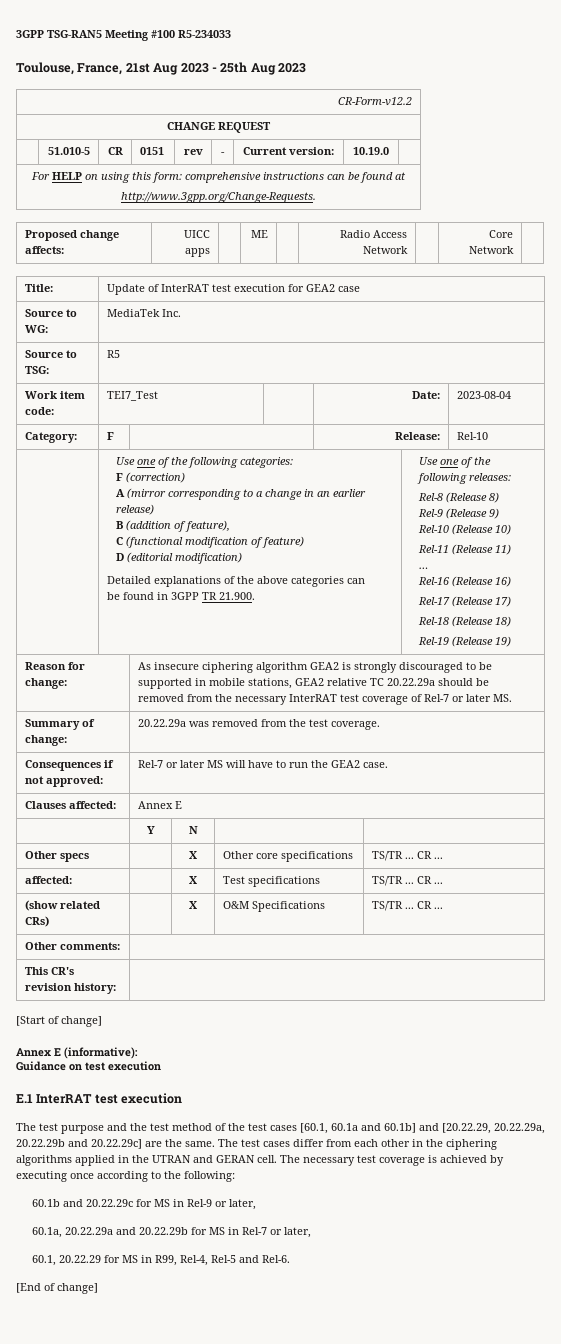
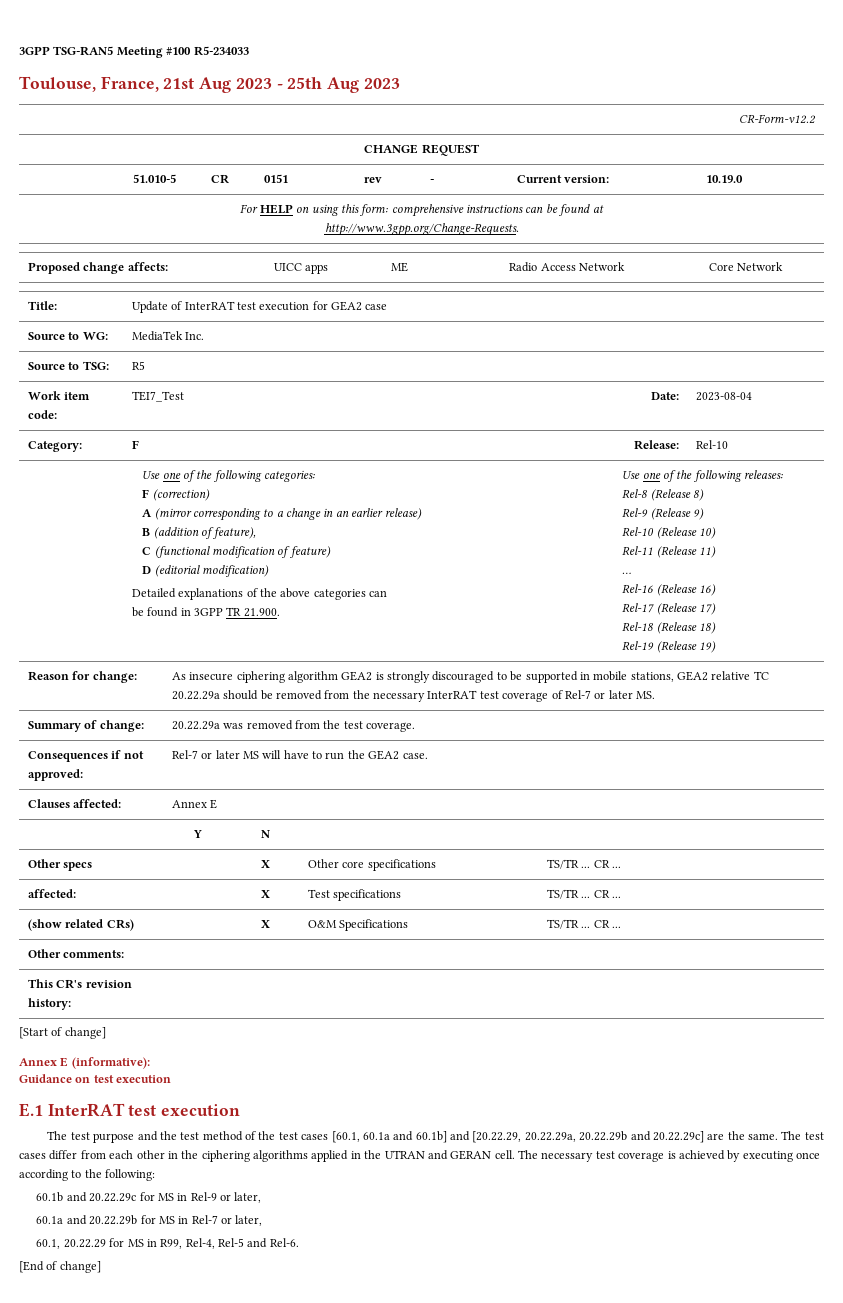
[32,1227,114,1238] 60.1a, 20.22.29a -> [36,1216,64,1224] 60.1a

